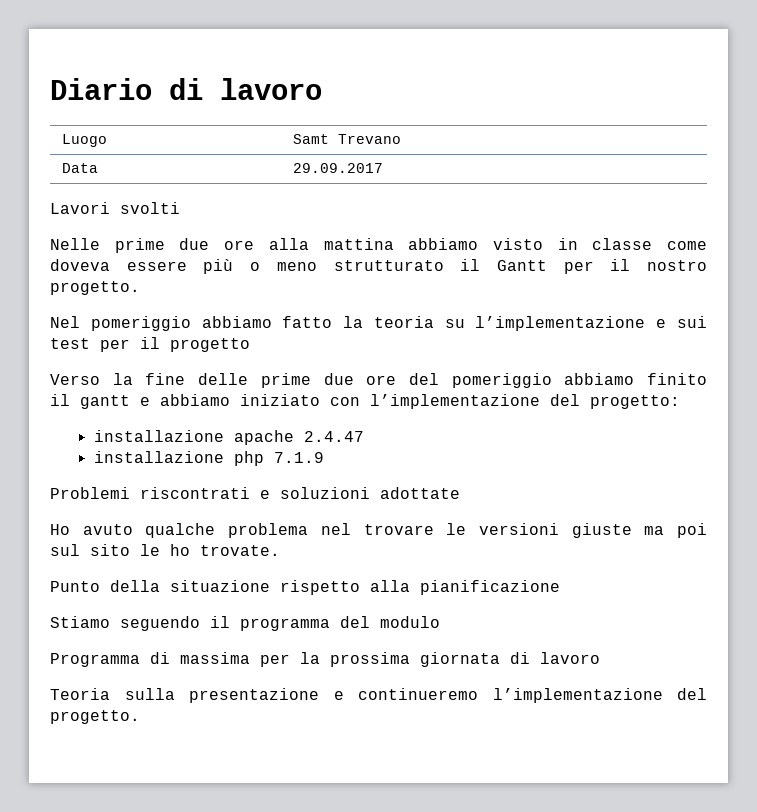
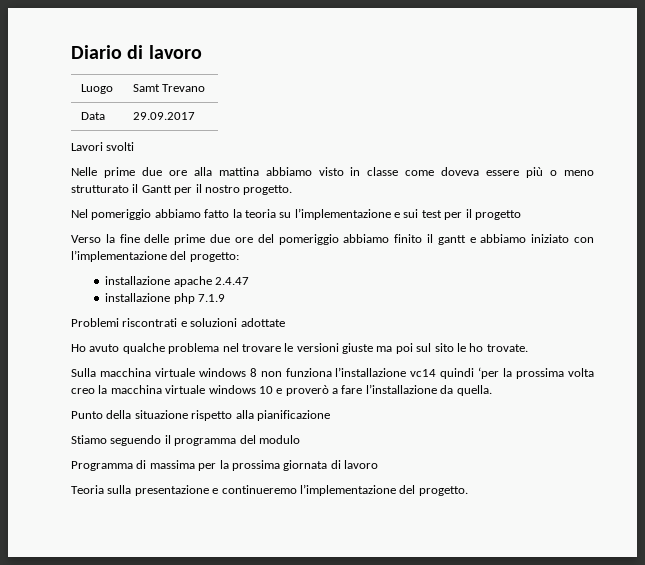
(280, 550) none -> [71,367,594,379] [71,384,492,396] // Sulla macchina virtuale windows 8 non funziona l’installazione vc14 quindi ‘per la prossima volta creo la macchina virtuale windows 10 e proverò a fare l’installazione da quella.

